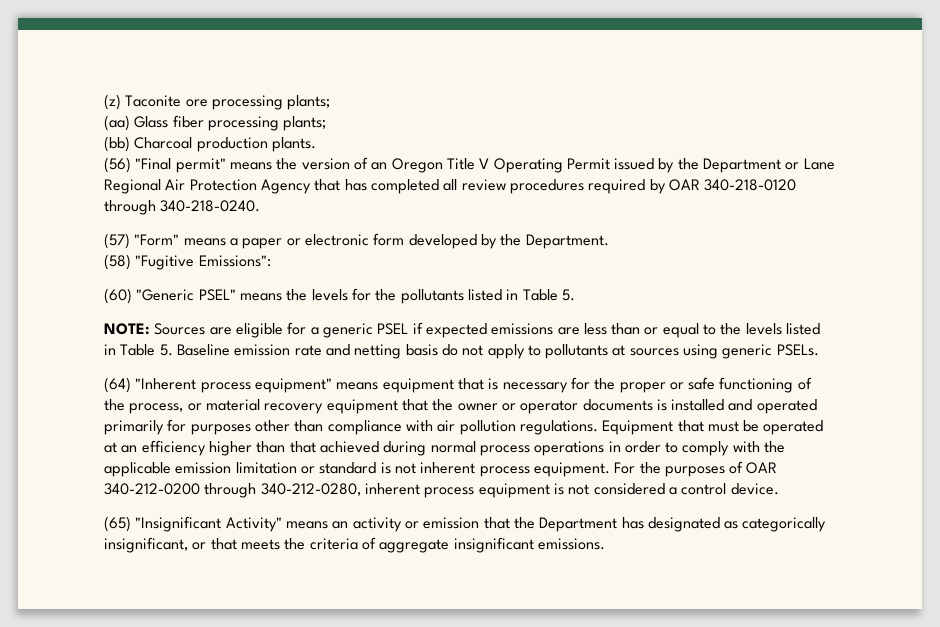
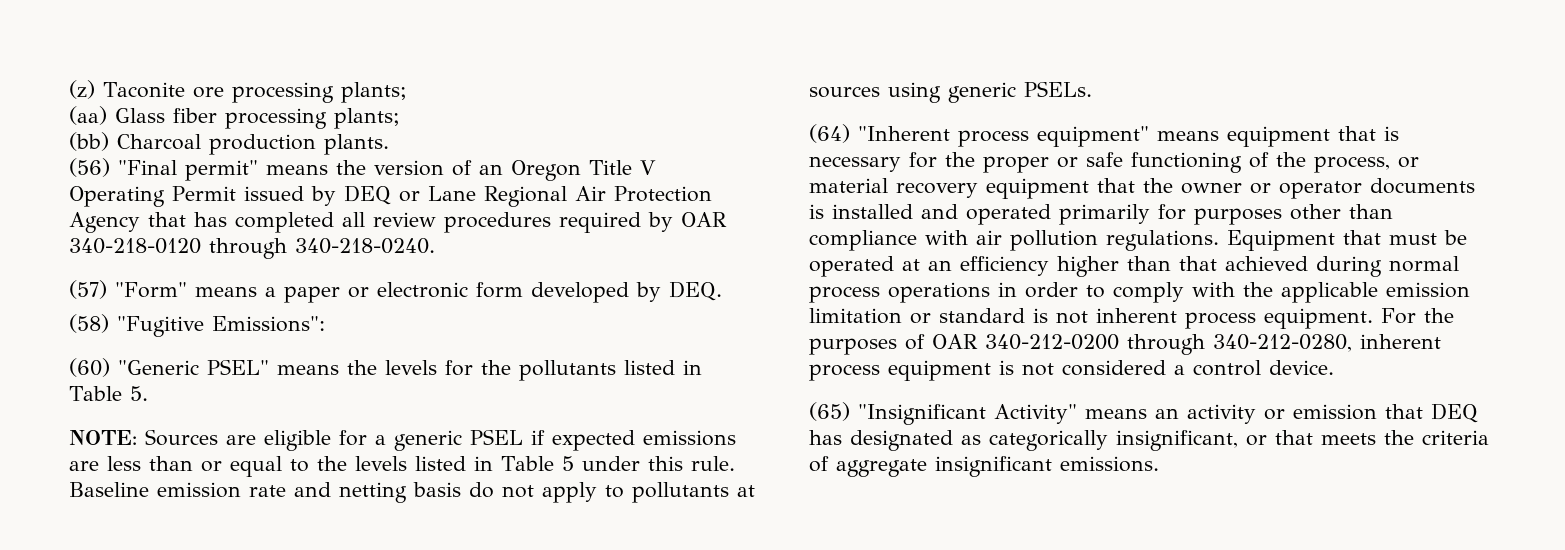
[677,158,782,173] the Department -> [343,185,391,205] DEQ
[500,234,609,249] the Department. -> [669,281,722,301] DEQ.
[159,344,173,356] 5. -> [561,456,735,471] 5 under this rule.
[513,517,618,532] the Department -> [1431,403,1478,423] DEQ

